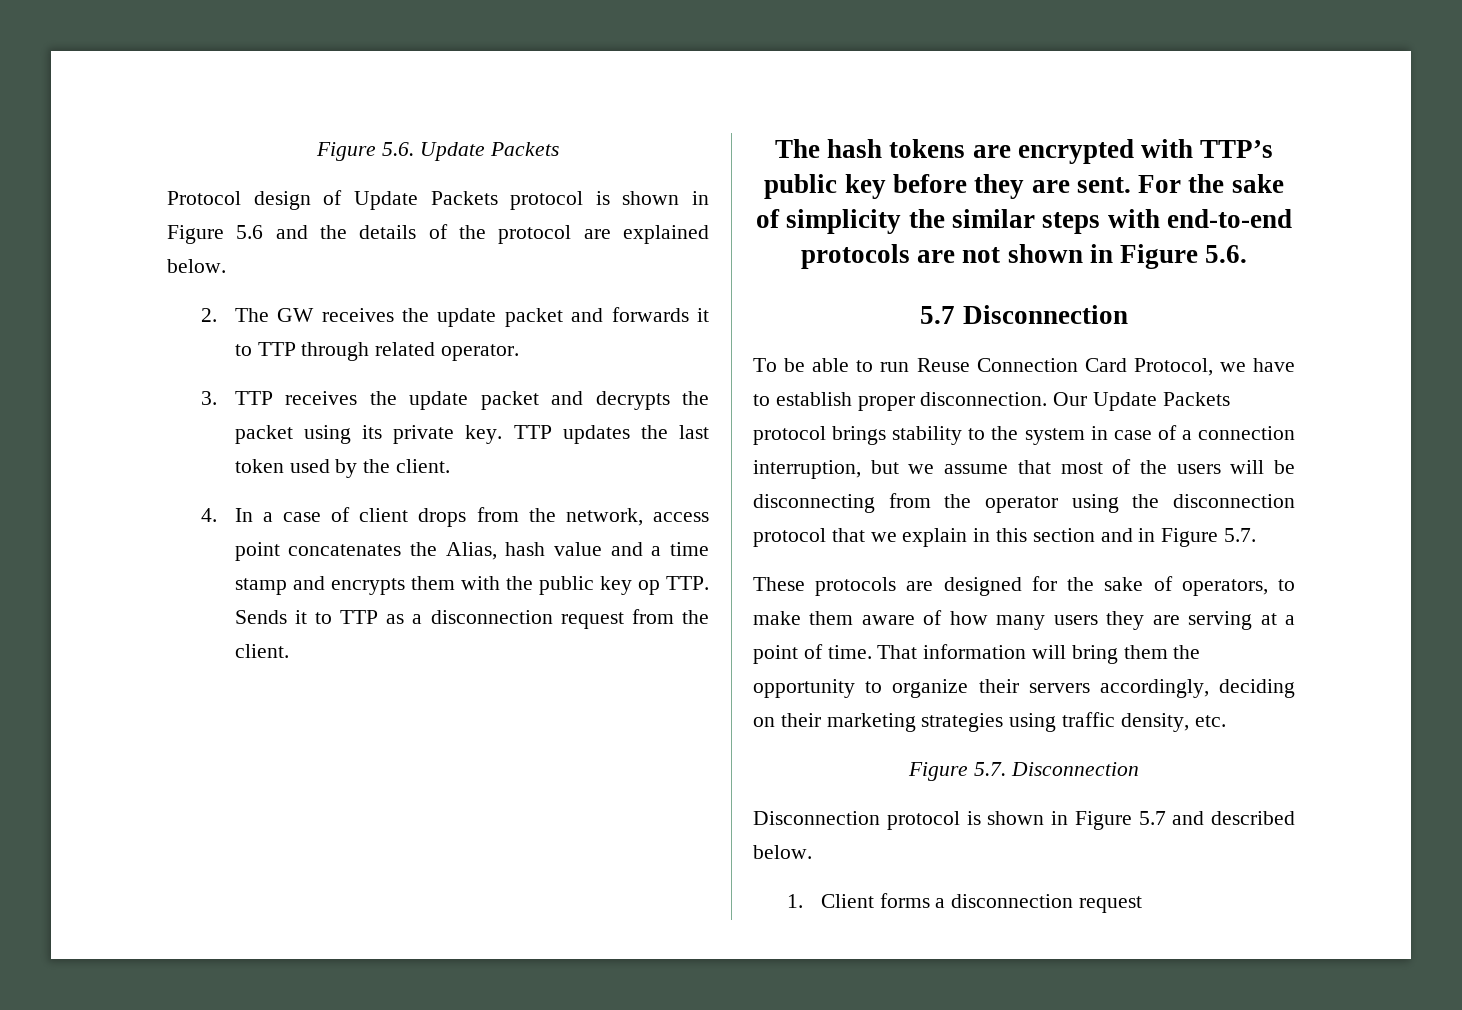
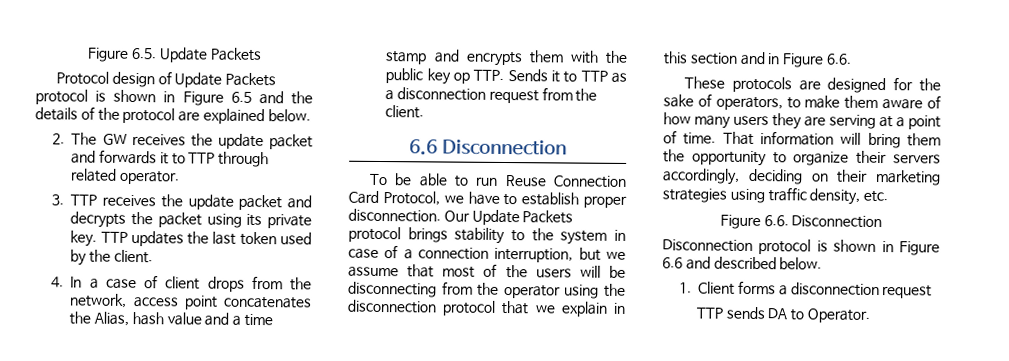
[316,142,415,161] Figure 5.6. -> [87,47,158,62] Figure 6.5.
[236,225,264,239] 5.6 -> [230,91,252,103] 6.5
[774,139,1274,164] [764,174,1284,199] [756,209,1292,234] [800,244,1248,269] [920,306,956,324] The hash tokens are encrypted with TTP’s public key before they are sent. For the sake of simplicity the similar steps with end-to-end protocols are not shown in Figure 5.6. // 5.7 -> [408,139,438,156] 6.6
[1224,528,1257,542] 5.7. -> [825,53,852,65] 6.6.
[974,762,1006,776] 5.7. -> [763,215,789,227] 6.6.
[1138,811,1166,825] 5.7 -> [662,257,683,269] 6.6
(1143, 904) none -> [695,306,870,323] // TTP sends DA to Operator.

